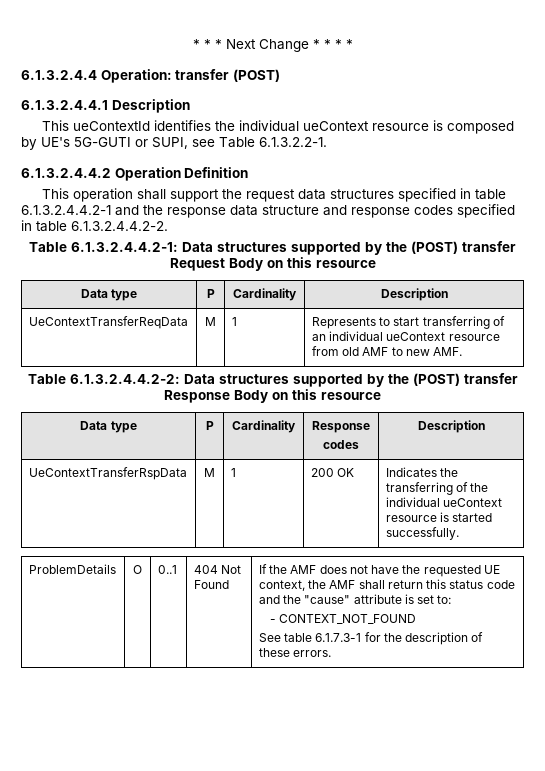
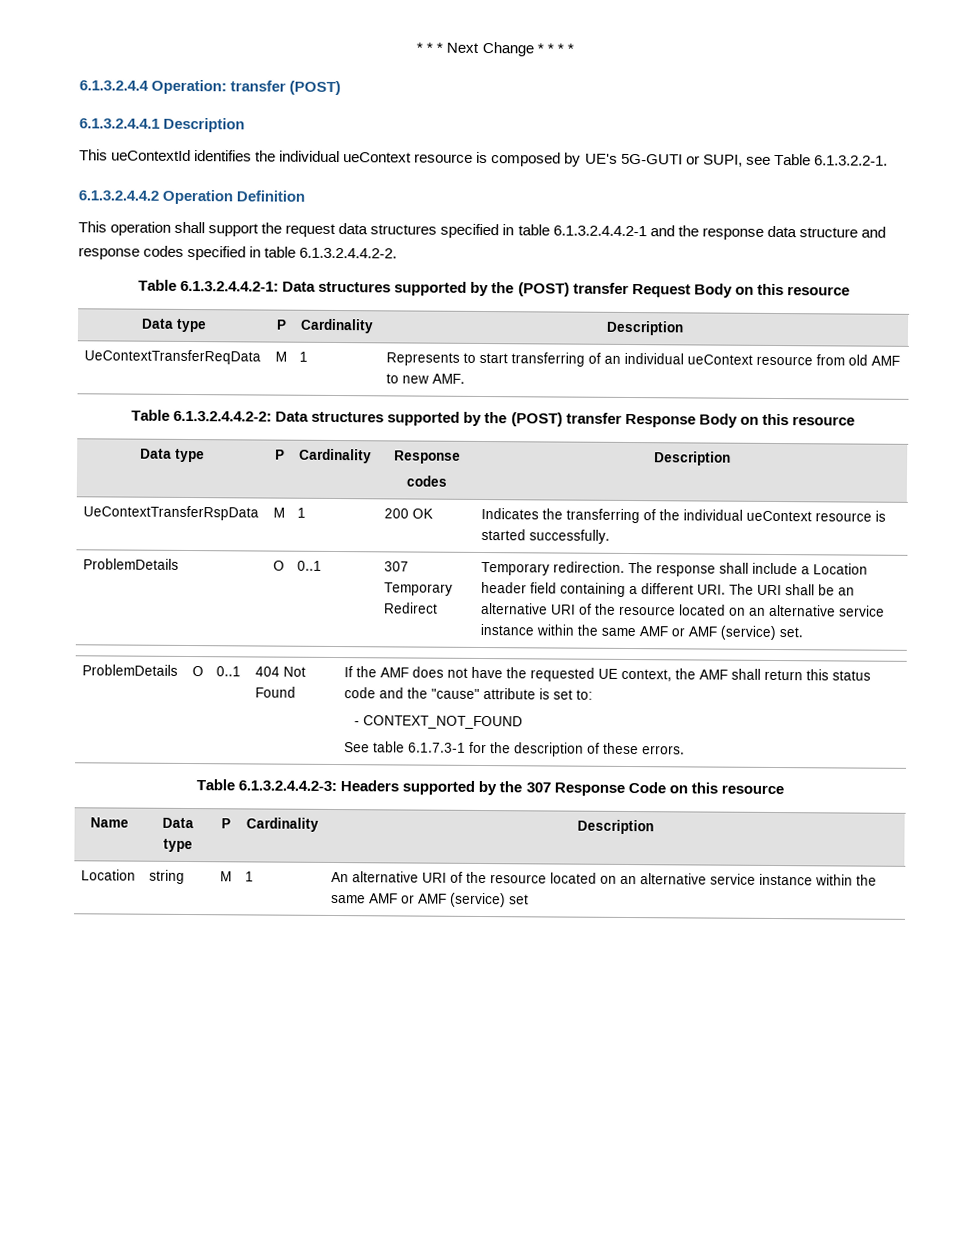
(459, 533) none -> [82,558,179,570] [272,560,285,571] [296,560,322,571] [383,561,409,572] [383,582,453,596] [383,602,438,614] [480,561,868,577] [480,581,855,597] [480,602,885,617] [479,623,803,641] // ProblemDetails | O | 0..1 | 307 Temporary Redirect | Temporary redirection. The response shall include a Location header field containing a different URI. The URI shall be an alternative URI of the resource located on an alternative service instance within the same AMF or AMF (service) set.
(332, 653) none -> [196,779,784,796] [89,817,129,828] [162,817,194,829] [163,838,193,853] [221,818,231,829] [245,817,319,832] [576,819,654,835] [80,869,136,881] [148,869,185,884] [220,871,232,882] [244,871,254,882] [330,871,877,886] [330,892,529,908] // Table 6.1.3.2.4.4.2-3: Headers supported by the 307 Response Code on this resource // Name | Data type | P | Cardinality | Description // Location | string | M | 1 | An alternative URI of the resource located on an alternative service instance within the same AMF or AMF (service) set

